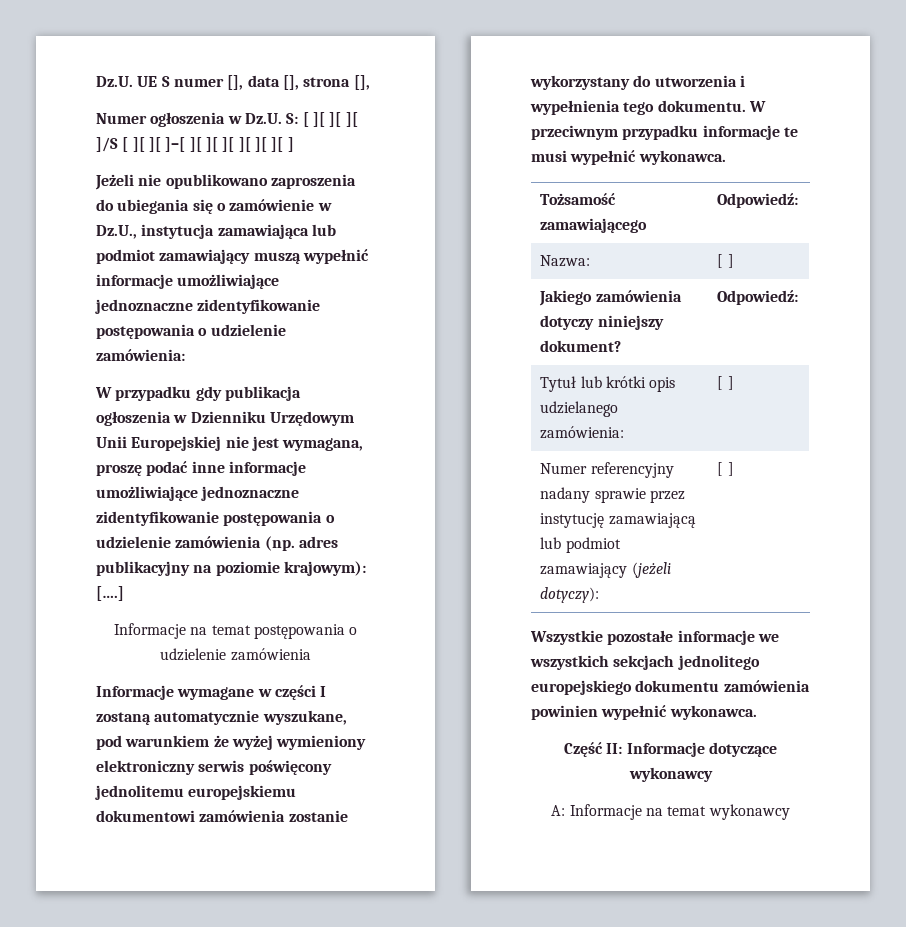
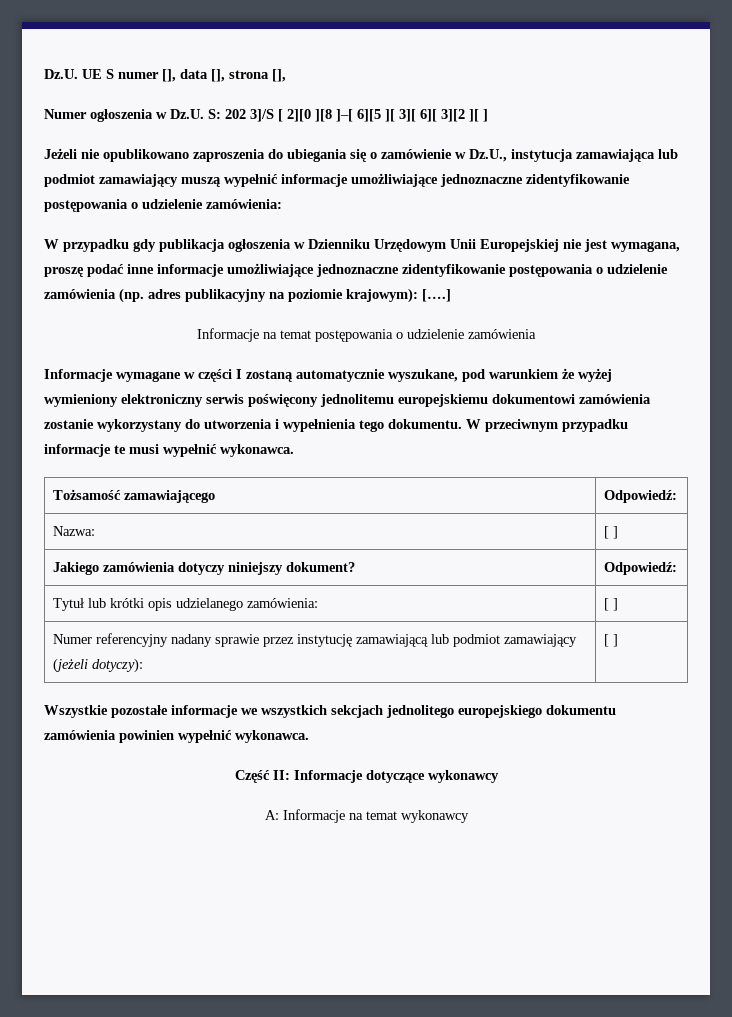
[302,112,358,127] [96,137,267,152] [ ][ ][ ][ ]/S [ ][ ][ ]–[ ][ ][ ][ ][ ][ -> [225,109,465,122] 202 3]/S [ 2][0 ][8 ]–[ 6][5 ][ 3][ 6][ 3][2

